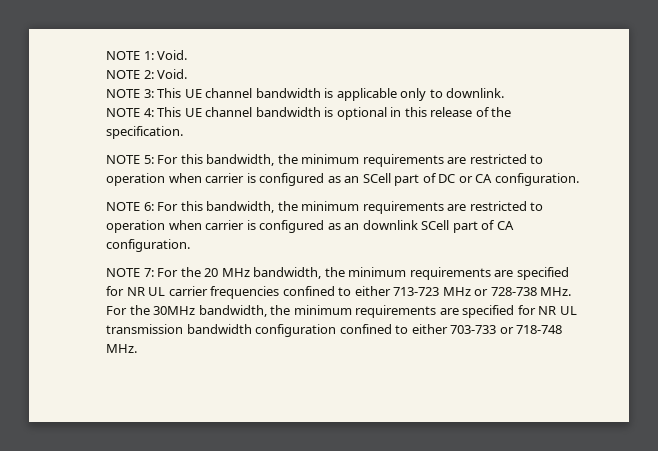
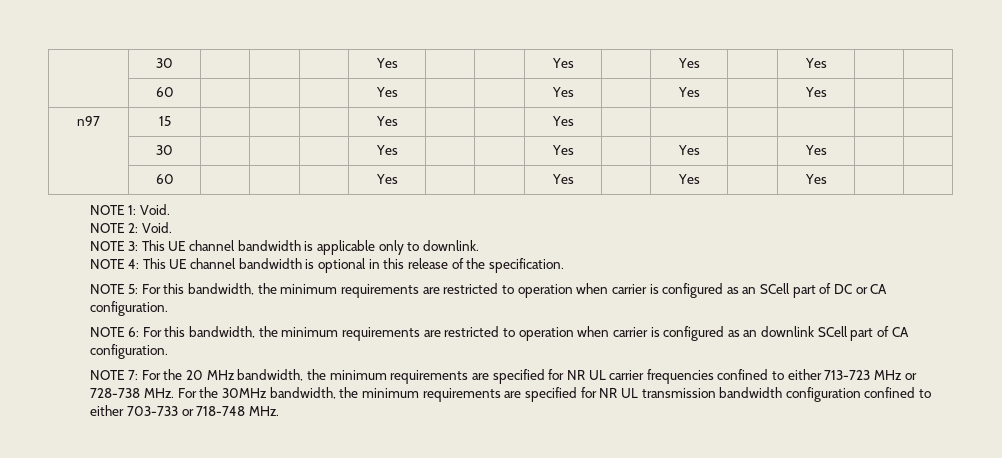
(106, 55) none -> [156,58,173,68] [375,58,398,68] [551,58,574,68] [677,58,700,68] [804,58,827,68] [155,87,174,97] [375,87,398,97] [551,87,574,97] [677,87,700,97] [804,87,827,97] [77,116,100,126] [158,116,171,126] [375,116,398,126] [551,116,574,126] [156,145,173,155] [375,145,398,155] [551,145,574,155] [677,145,700,155] [804,145,827,155] [155,174,174,184] [375,174,398,184] [551,174,574,184] [677,174,700,184] [804,174,827,184] | 30 | | | | Yes | | | Yes | | Yes | | Yes | | // | 60 | | | | Yes | | | Yes | | Yes | | Yes | | // n97 | 15 | | | | Yes | | | Yes | | | | | | // | 30 | | | | Yes | | | Yes | | Yes | | Yes | | // | 60 | | | | Yes | | | Yes | | Yes | | Yes | | //

